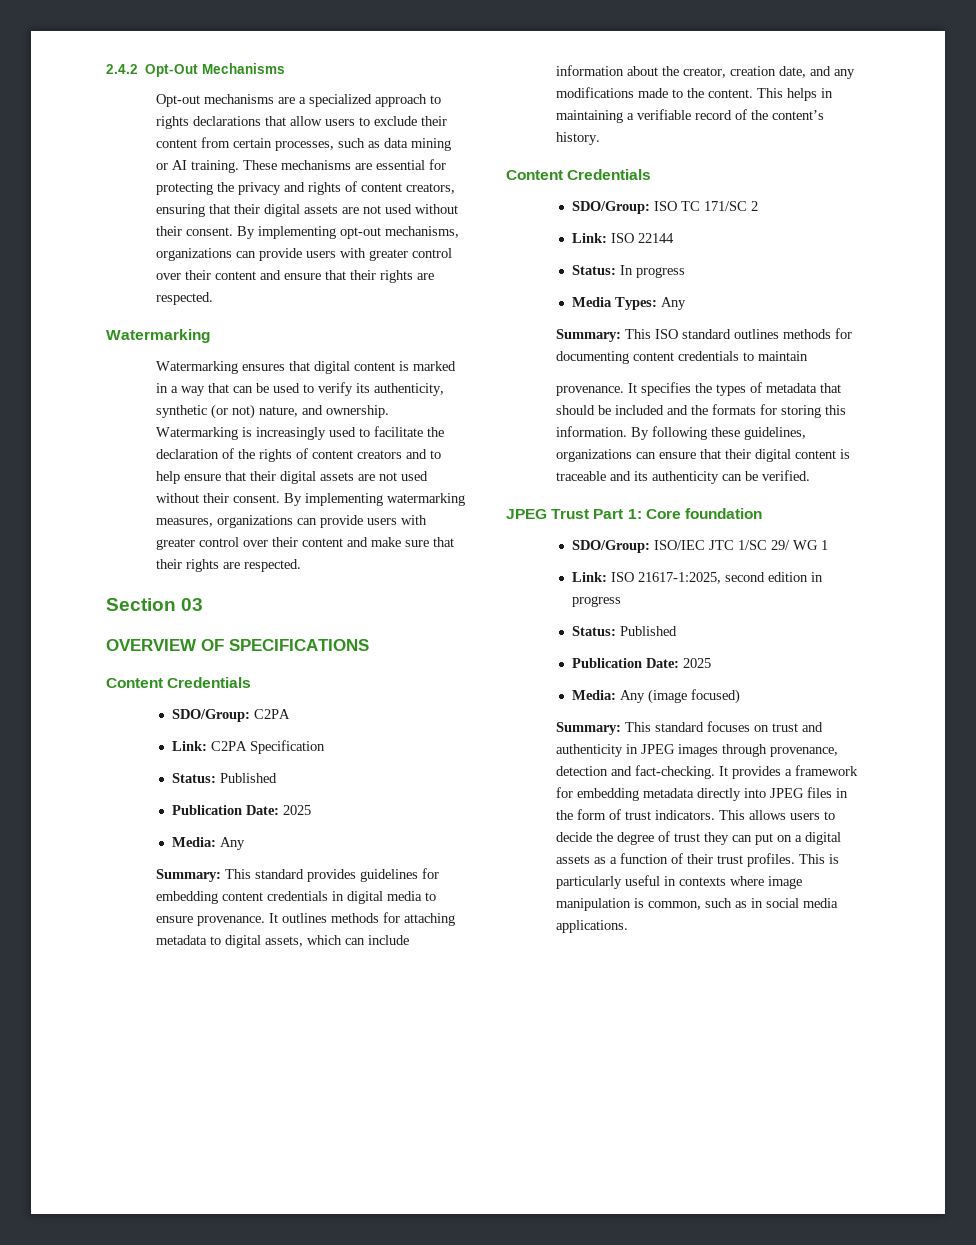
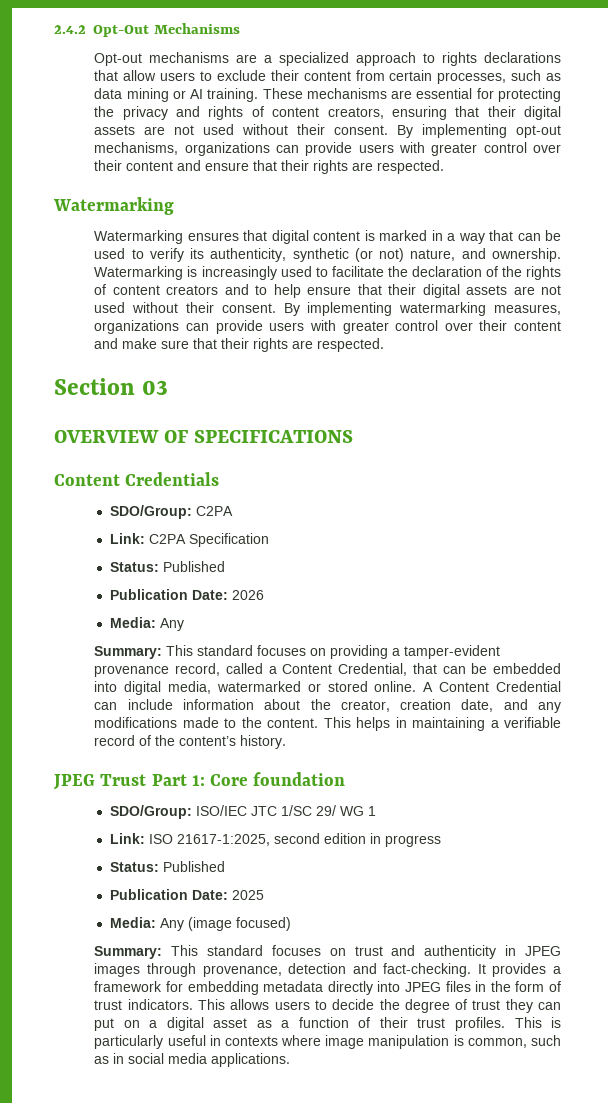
[283,805,312,815] 2025 -> [231,590,264,600] 2026
[307,868,440,882] [156,891,437,904] [156,912,456,926] [156,935,343,948] provides guidelines for embedding content credentials in digital media to ensure provenance. It outlines methods for attaching metadata to digital assets, which -> [257,645,501,659] [94,663,561,677] [94,681,561,695] focuses on providing a tamper-evident provenance record, called a Content Credential, that can be embedded into digital media, watermarked or stored online. A Content Credential
[506,169,652,180] [572,201,759,214] [572,233,675,243] [572,265,686,278] [572,297,687,310] [556,328,853,342] [556,351,809,364] [556,382,842,396] [556,404,847,418] [556,426,807,440] [556,449,851,462] [556,470,811,484] // Content Credentials // SDO/Group: ISO TC 171/SC 2 // Link: ISO 22144 // Status: In progress // Media Types: Any // Summary: This ISO standard outlines methods for documenting content credentials to maintain // provenance. It specifies the types of metadata that should be included and the formats for storing this information. By following these guidelines, organizations can ensure that their digital content is traceable and its authenticity can be verified. -> (287, 742) none
[556,855,591,864] assets -> [213,1018,248,1028] asset

